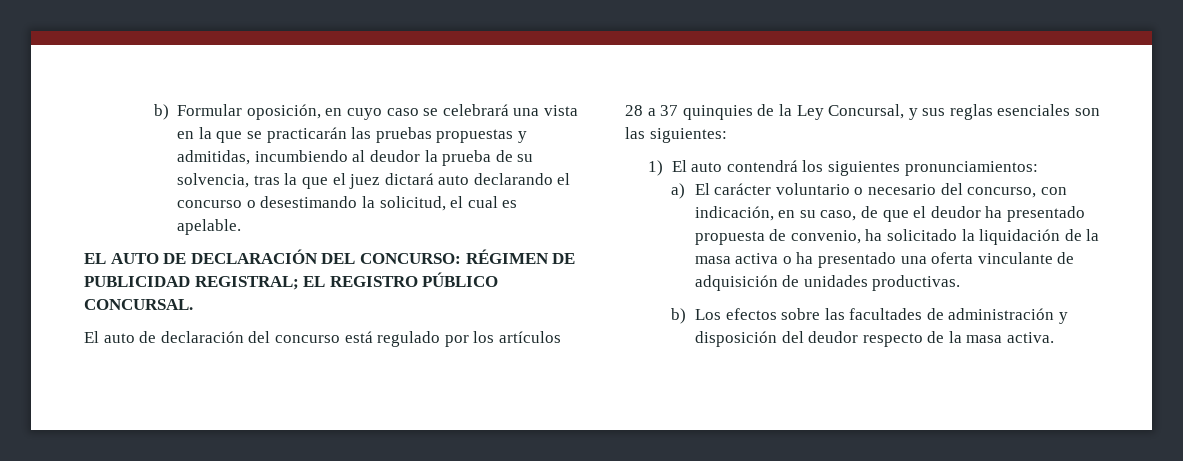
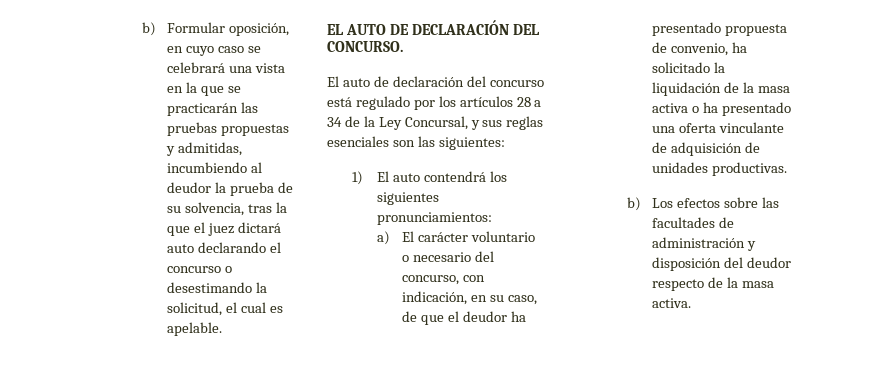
[359,249,576,264] [84,272,499,290] [84,299,193,310] CONCURSO: RÉGIMEN DE PUBLICIDAD REGISTRAL; EL REGISTRO PÚBLICO CONCURSAL. -> [327,41,403,52] CONCURSO.
[660,105,753,120] 37 quinquies -> [327,117,342,127] 34

